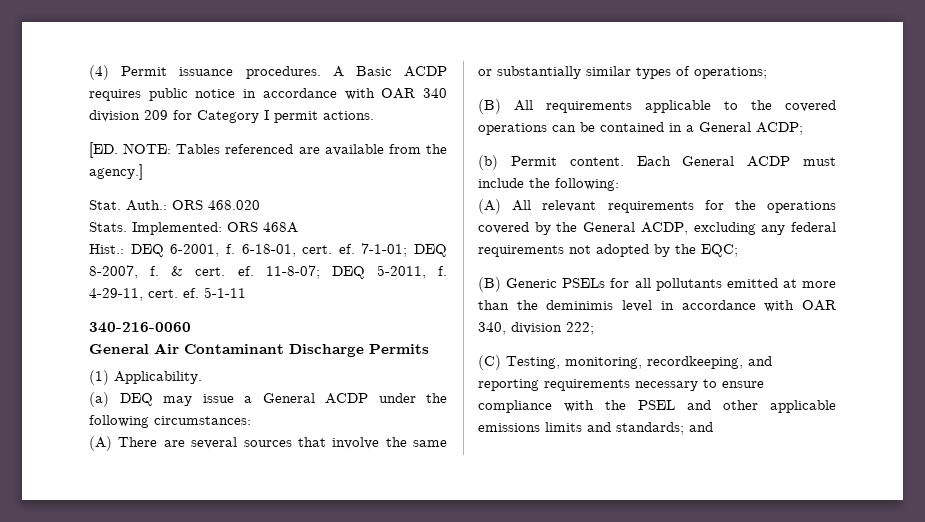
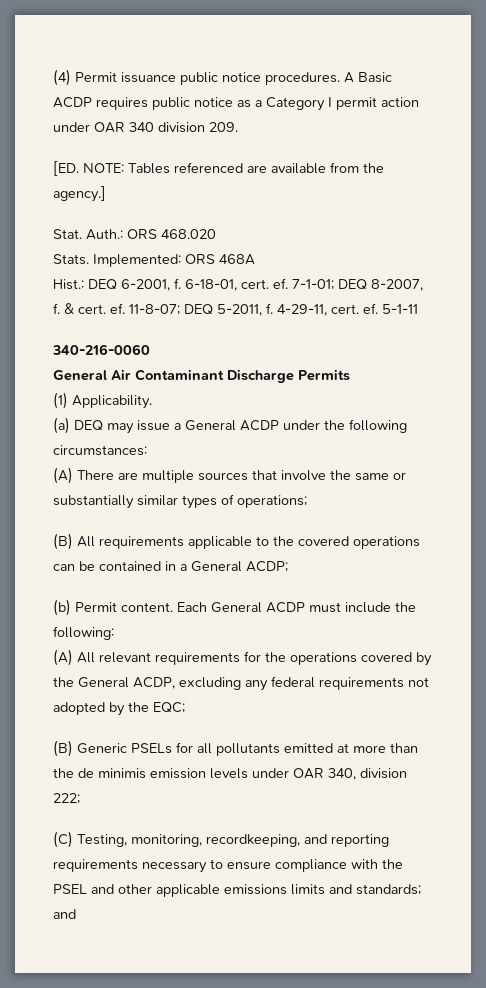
(234, 71) none -> [180,72,261,85] public notice
[243,88,448,100] [89,110,374,123] in accordance with OAR 340 division 209 for Category I permit actions. -> [237,97,419,111] [53,122,238,133] as a Category I permit action under OAR 340 division 209.
[191,437,238,449] several -> [142,470,194,483] multiple
[546,300,795,312] deminimis level in accordance with -> [78,768,289,779] de minimis emission levels under

